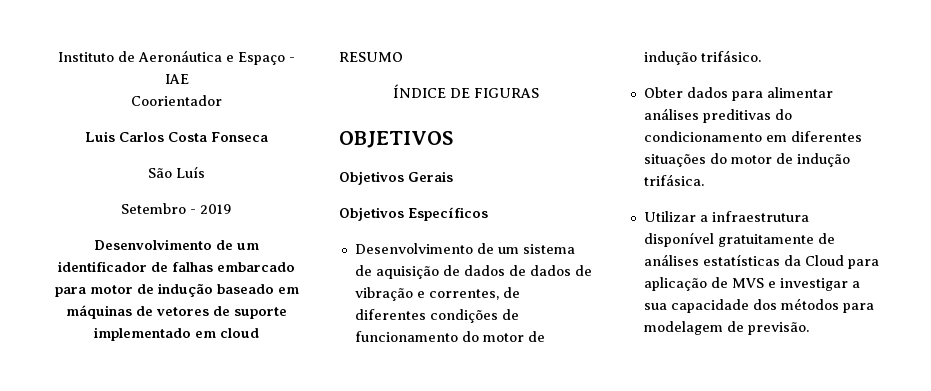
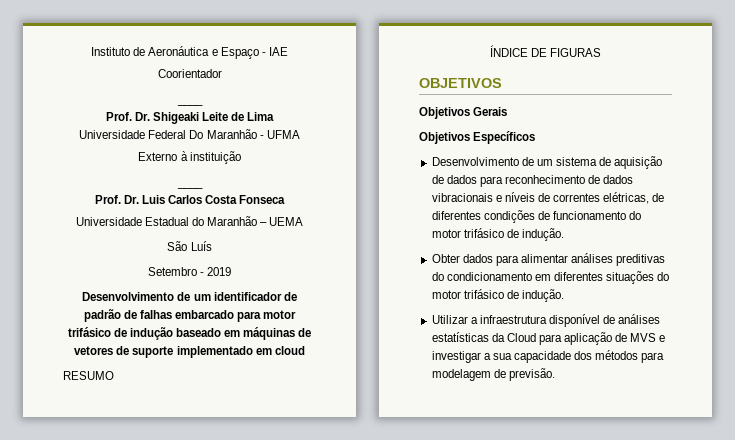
[85,131,268,142] Luis Carlos Costa Fonseca -> [176,103,203,106] [105,112,275,124] [79,129,300,139] [138,151,241,164] [176,186,203,189] [94,195,286,204] [75,216,304,226] ____ // Prof. Dr. Shigeaki Leite de Lima // Universidade Federal Do Maranhão - UFMA // Externo à instituição // ____ // Prof. Dr. Luis Carlos Costa Fonseca // Universidade Estadual do Maranhão – UEMA
(168, 267) none -> [83,309,137,322] padrão de
(133, 289) none -> [67,327,111,337] trifásico
[508,265,592,276] [354,287,499,301] de dados de vibração e correntes, -> [479,175,634,187] [431,192,650,204] para reconhecimento de dados vibracionais e níveis de correntes elétricas,
[527,331,545,342] [643,50,761,65] de indução trifásico. -> [463,228,564,241] trifásico de indução.
[775,153,850,167] [643,174,704,186] de indução trifásica. -> [463,289,564,302] trifásico de indução.
[717,234,814,247] gratuitamente -> (600, 320) none

